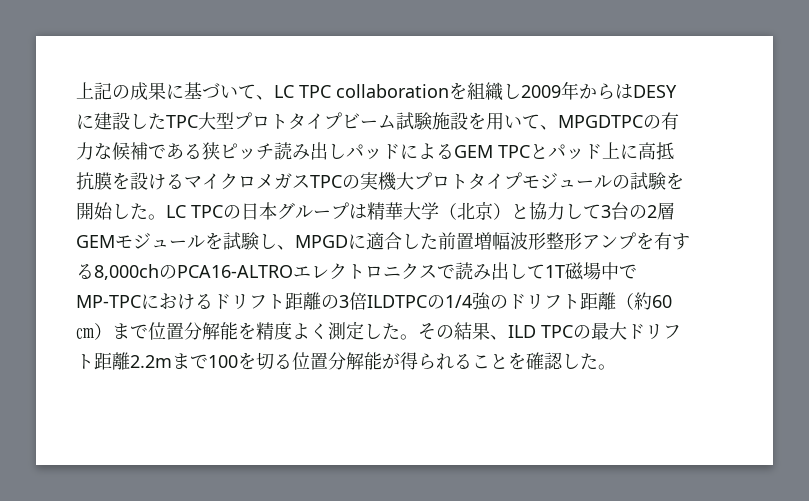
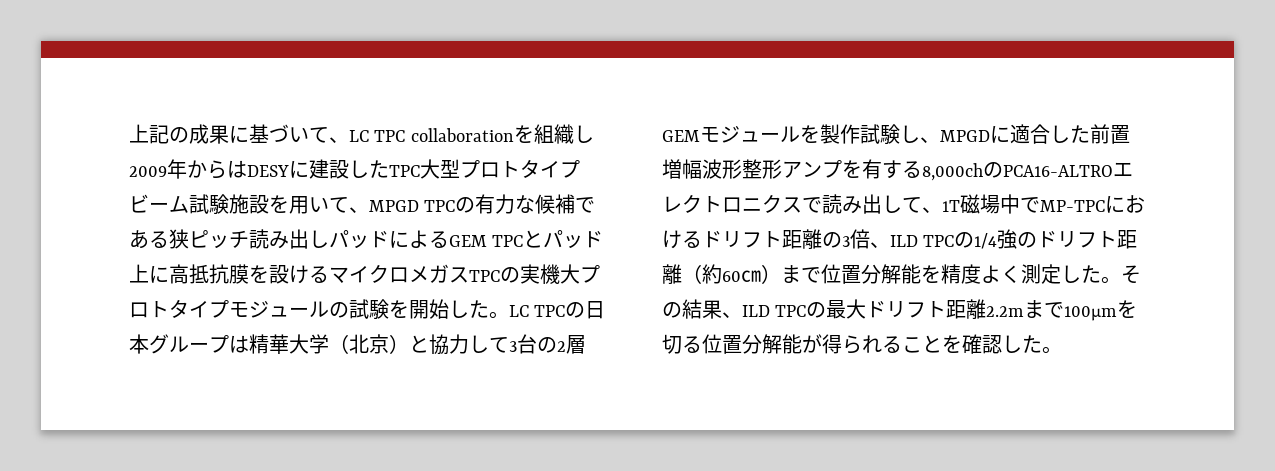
[558,115,643,128] MPGDTPC -> [369,200,456,212] MPGD TPC
(223, 241) none -> [820,124,860,144] 製作
(545, 271) none -> [922,207,942,213] 、
[367,295,427,308] ILDTPC -> [870,235,955,248] 、ILD TPC
[208,355,238,368] 100 -> [1064,306,1118,321] 100μm

